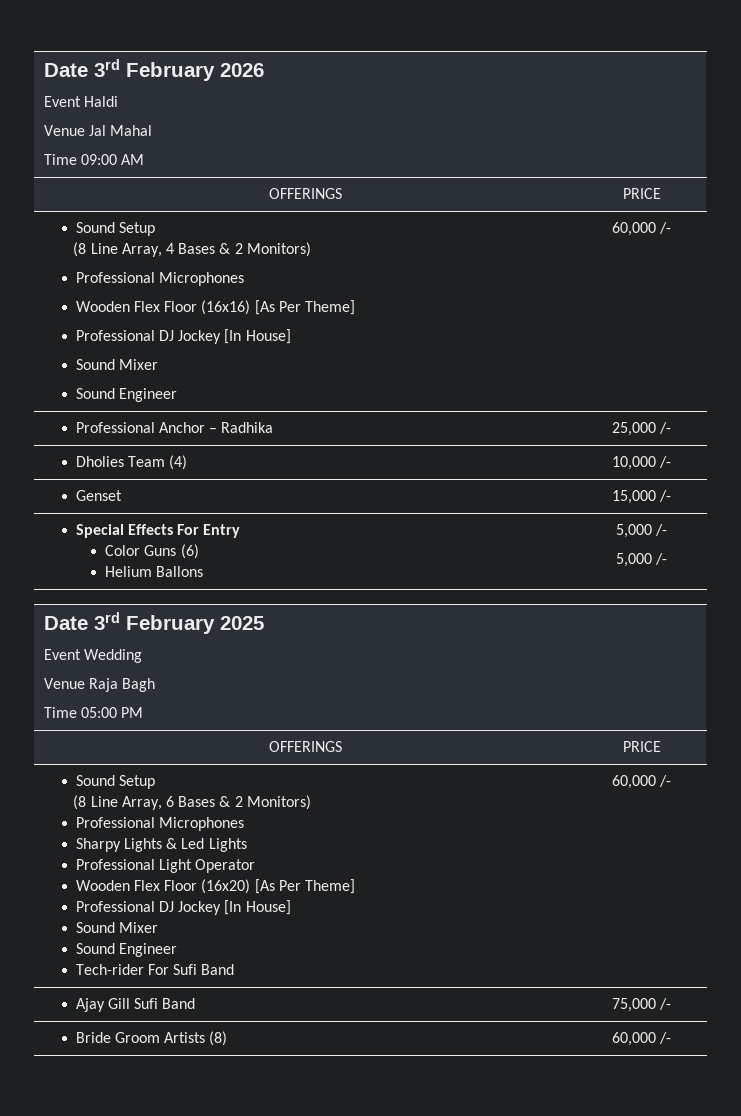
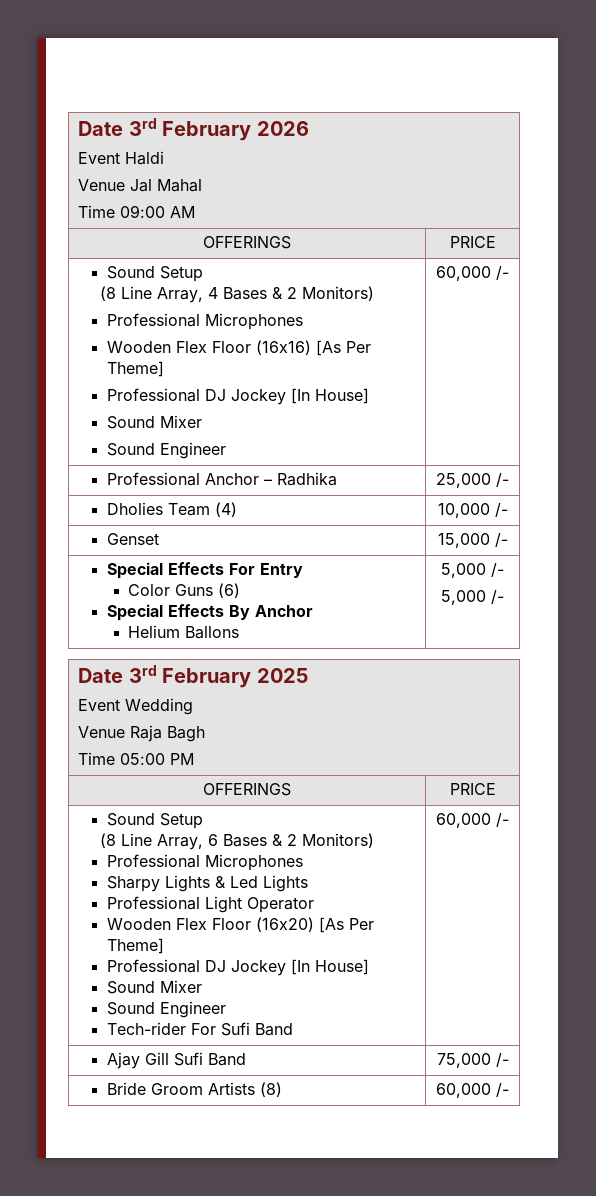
(199, 551) none -> [106,604,313,621] // Special Effects By Anchor

